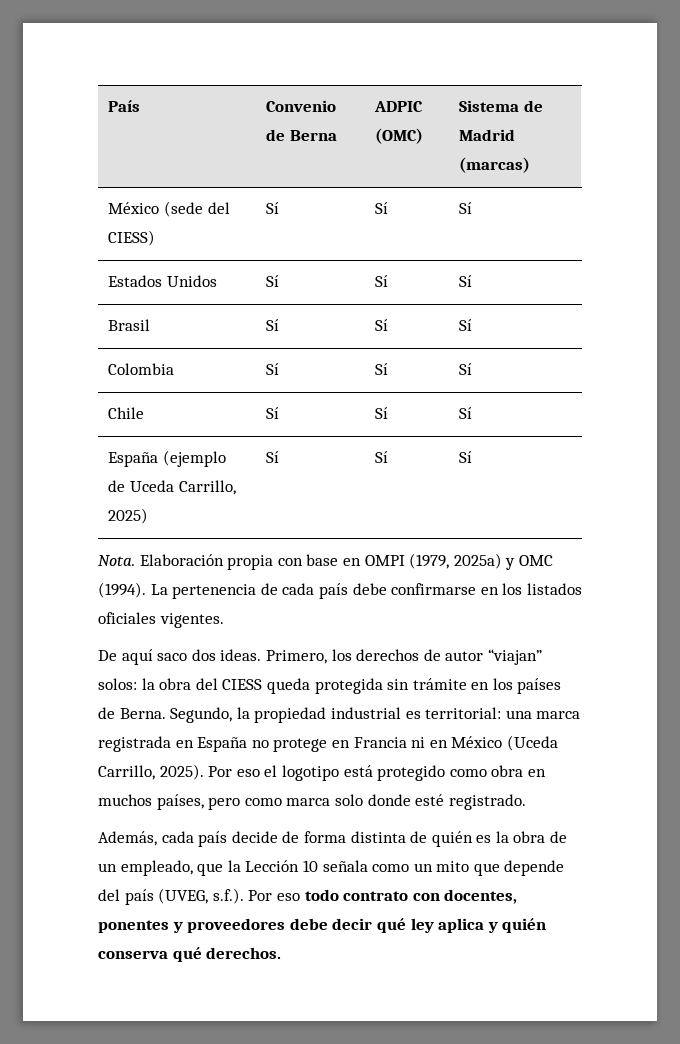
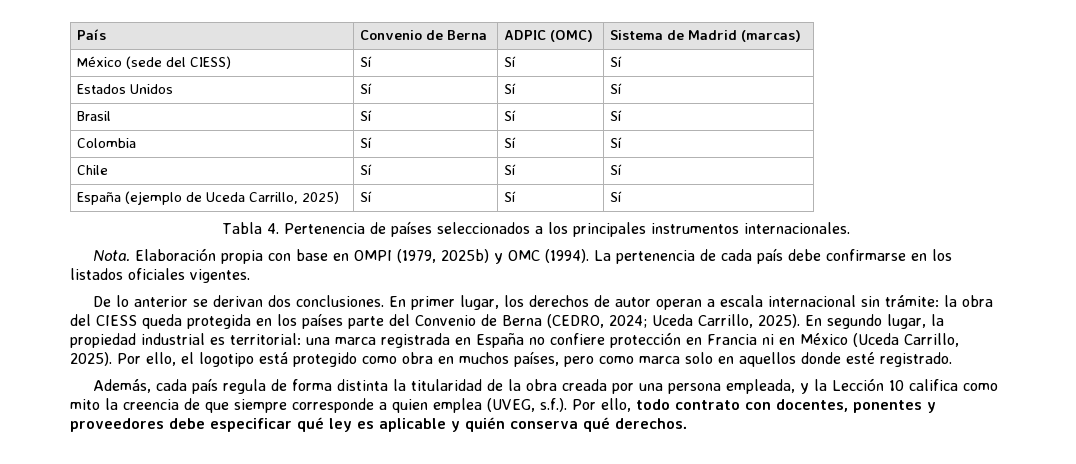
(473, 457) none -> [222,221,850,237] // Tabla 4. Pertenencia de países seleccionados a los principales instrumentos internacionales.
[453,553,502,569] 2025a) -> [440,249,489,263] 2025b)
[121,649,542,665] [98,678,137,690] aquí saco dos ideas. Primero, los derechos de autor “viajan” solos: -> [115,295,939,310] lo anterior se derivan dos conclusiones. En primer lugar, los derechos de autor operan a escala internacional sin trámite:
[387,678,467,690] sin trámite -> (251, 321) none
[98,707,233,723] de Berna. Segundo, -> [348,314,926,329] parte del Convenio de Berna (CEDRO, 2024; Uceda Carrillo, 2025). En segundo lugar,
[273,738,328,752] protege -> [550,332,681,348] confiere protección
[236,769,260,777] eso -> [146,352,176,366] ello,
(363, 800) none -> [718,352,796,367] en aquellos
[231,831,278,843] decide -> [222,379,266,394] regula
[410,831,568,847] [98,860,565,876] [98,889,154,905] de quién es la obra de un empleado, que la Lección 10 señala como un mito que depende del país -> [392,378,998,394] [70,398,482,413] la titularidad de la obra creada por una persona empleada, y la Lección 10 califica como mito la creencia de que siempre corresponde a quien emplea
[276,893,300,901] eso -> [601,398,631,412] ello,
[332,918,373,930] decir -> [210,418,292,432] especificar
[438,918,485,933] aplica -> [357,418,446,432] es aplicable

